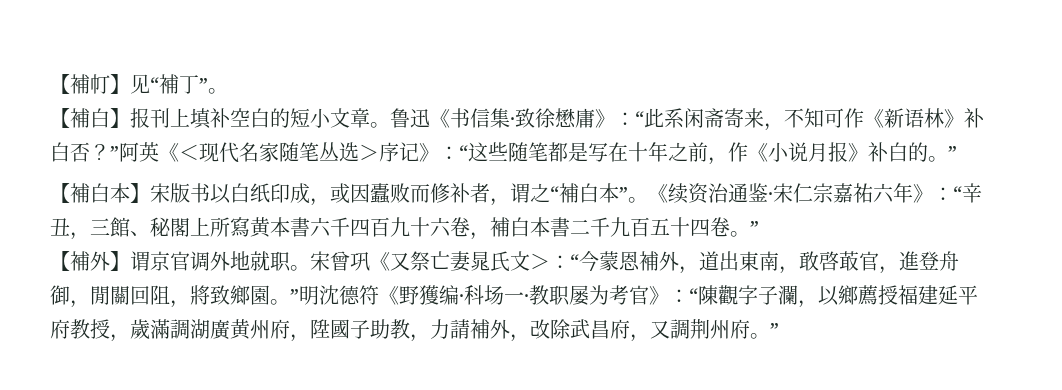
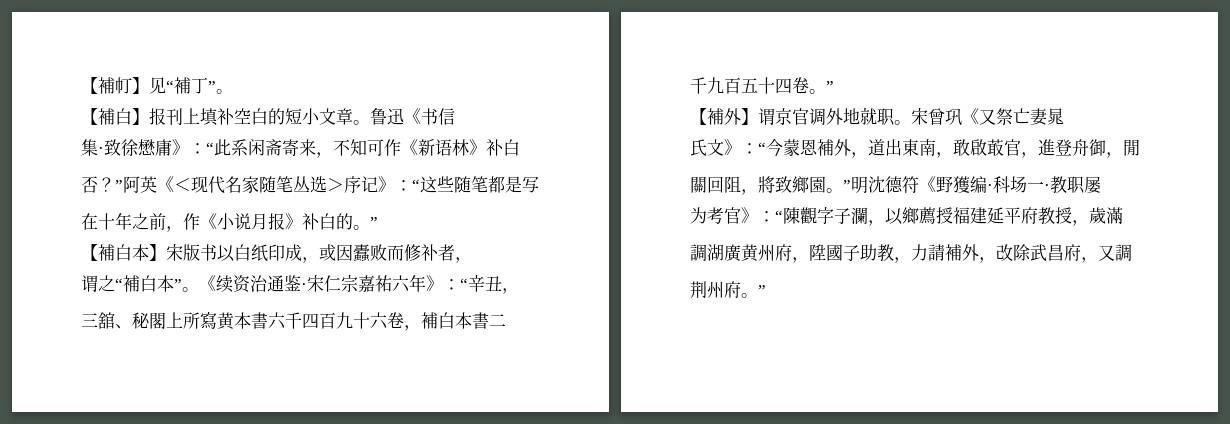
(490, 118) none -> (455, 116) //
(70, 152) none -> (520, 147) //
(608, 152) none -> (539, 184) //
(510, 202) none -> (472, 260) //
[90,217,130,237] 三館 -> [81,312,115,329] // 三舘
(590, 227) none -> (506, 320) //
[490,251,550,272] 氏文＞ -> [690,139,741,156] // 氏文》
[819,251,839,271] 啓 -> [970,139,987,156] 啟
(110, 295) none -> (1140, 147) //
(590, 295) none -> (1102, 185) //
(170, 329) none -> (1123, 215) //
(690, 329) none -> (1132, 252) //

